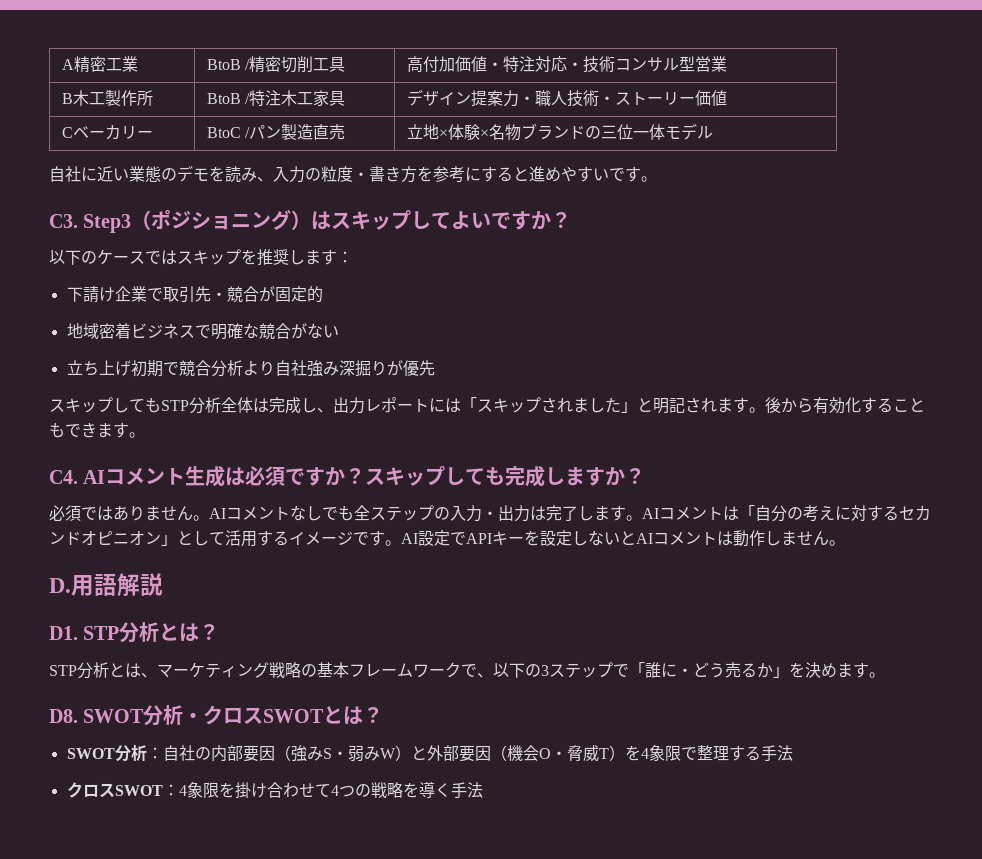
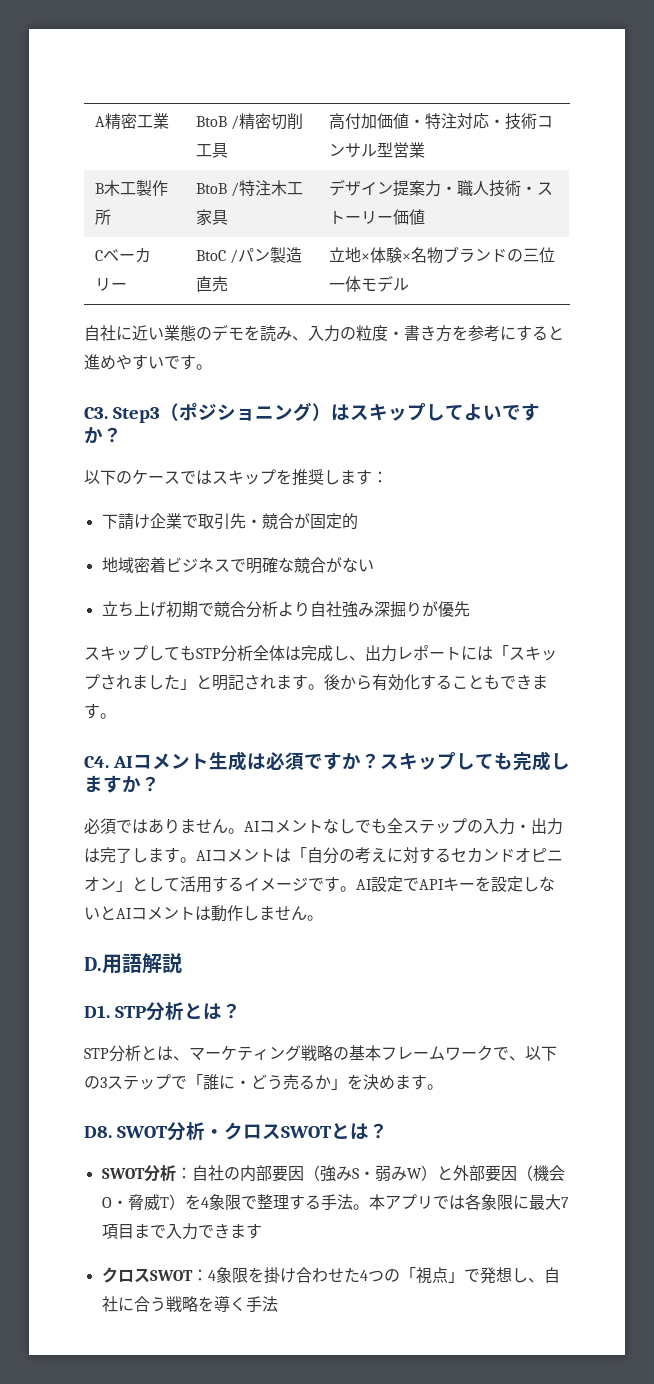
(793, 753) none -> [352,1194,569,1210] [101,1223,262,1240] 。本アプリでは各象限に最大7項目まで入力できます
[314,784,331,797] て -> [343,1267,360,1283] た
(371, 790) none -> [399,1267,560,1284] [101,1296,166,1312] 「視点」で発想し、自社に合う

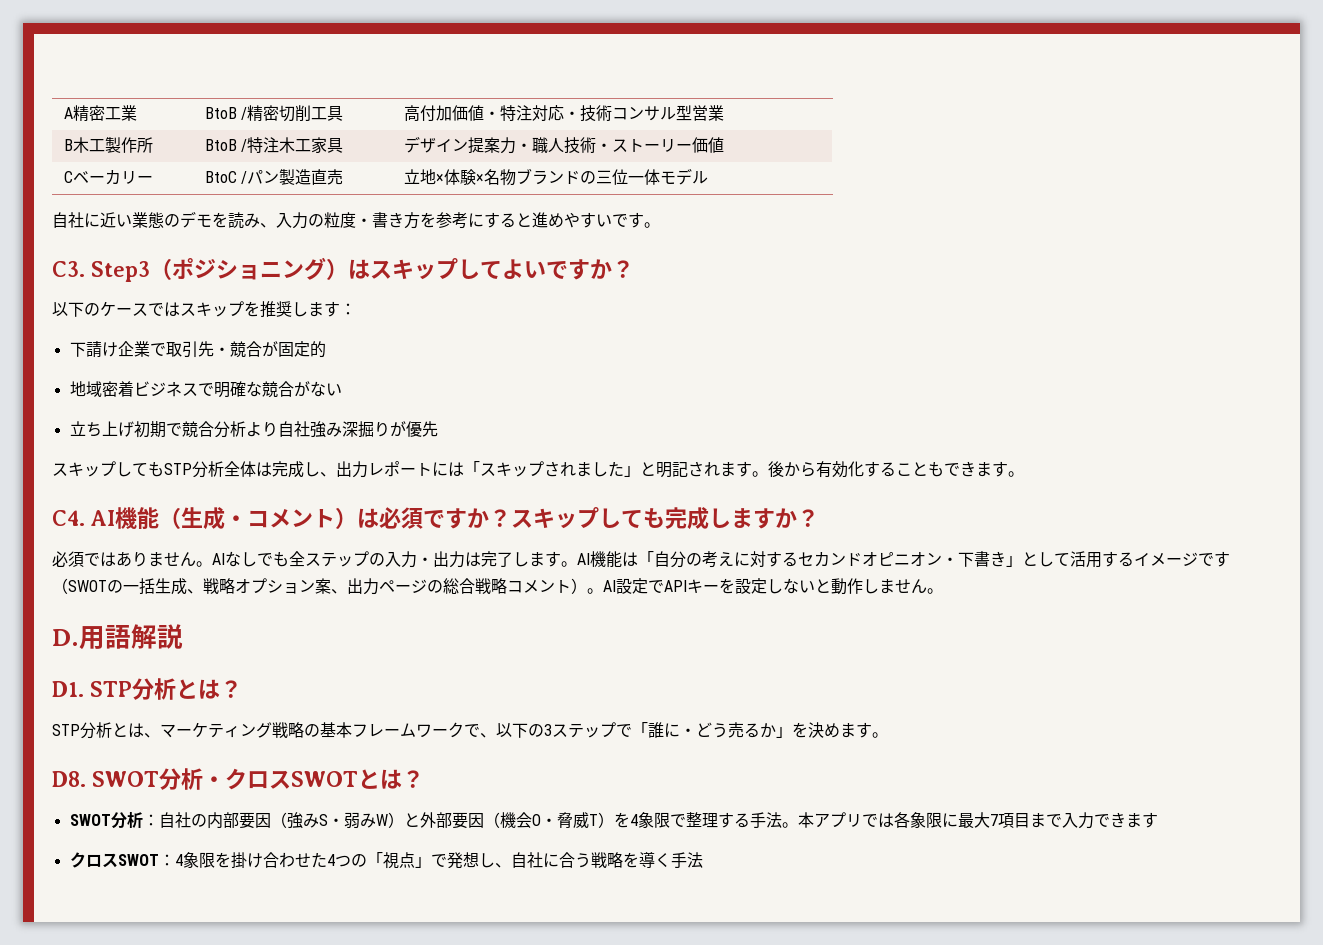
[132,751,247,771] コメント生成 -> [115,507,357,530] 機能（生成・コメント）
[259,820,323,833] コメント -> (225, 559) none
[211,849,275,862] コメント -> [590,551,622,568] 機能
(116, 884) none -> [942,551,1006,567] ・下書き
(340, 884) none -> [52,578,587,595] （SWOTの一括生成、戦略オプション案、出力ページの総合戦略コメント）
[116,906,211,921] AIコメントは -> (831, 586) none

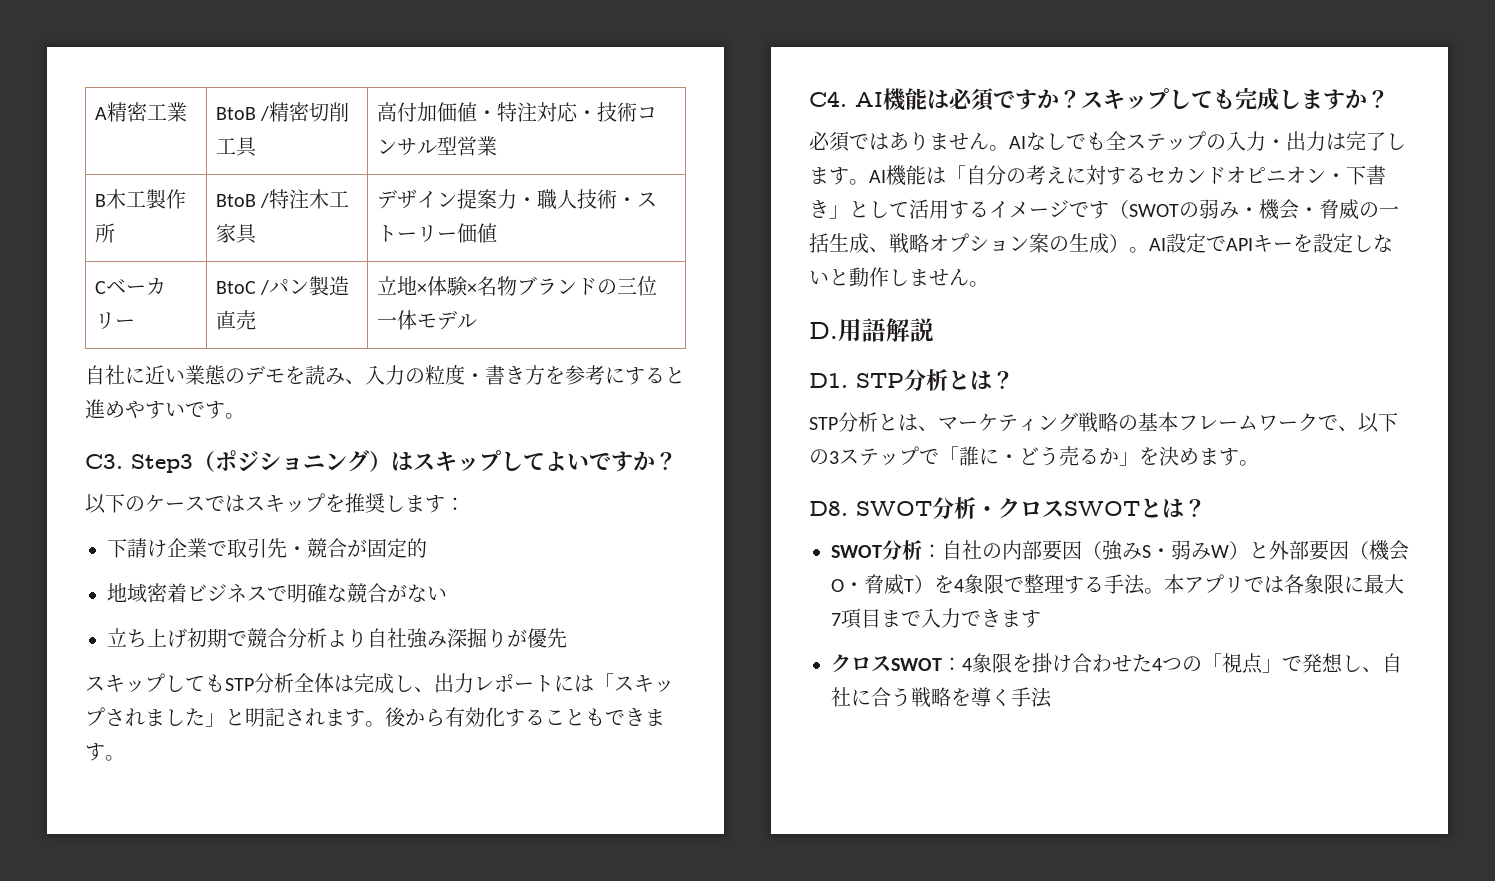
[159,507,357,530] （生成・コメント） -> (927, 99) none
(123, 586) none -> [1199,199,1379,220] 弱み・機会・脅威の
[331,578,571,595] 、出力ページの総合戦略コメント -> [1049,233,1109,254] の生成

